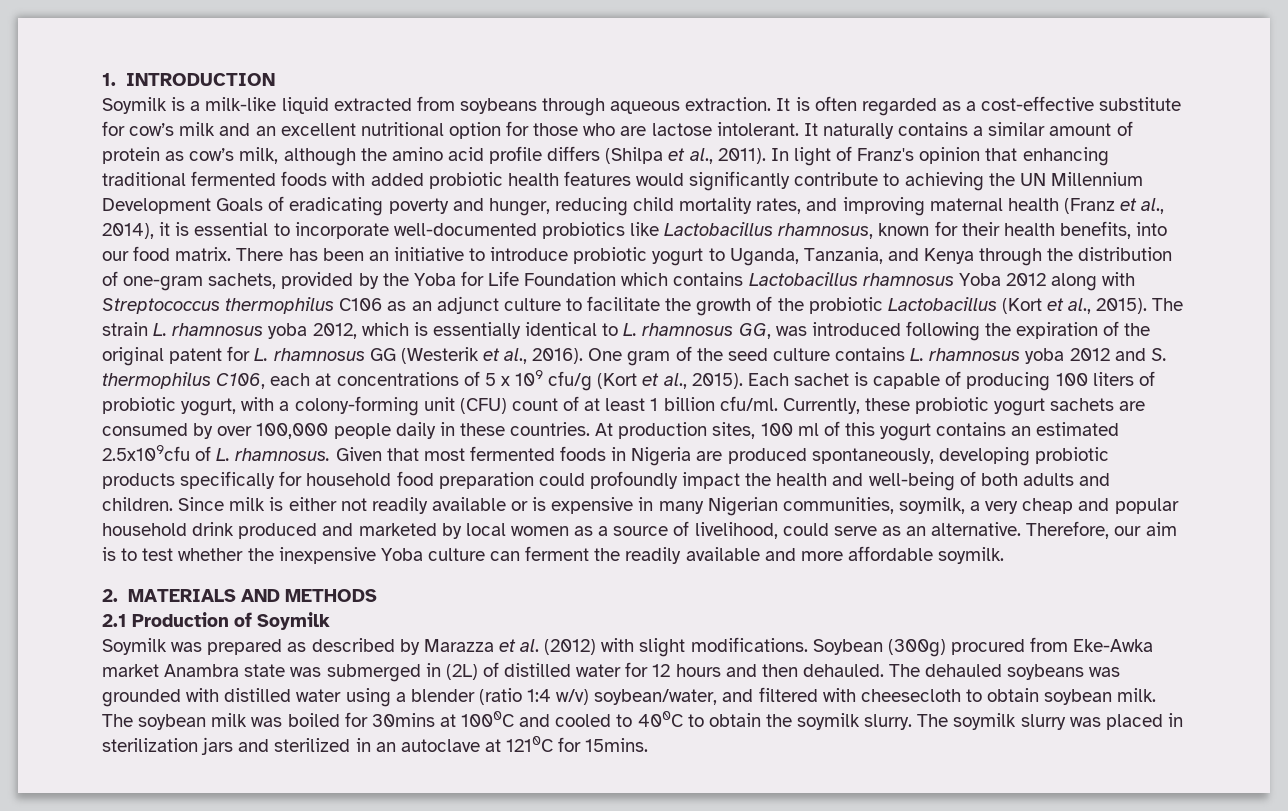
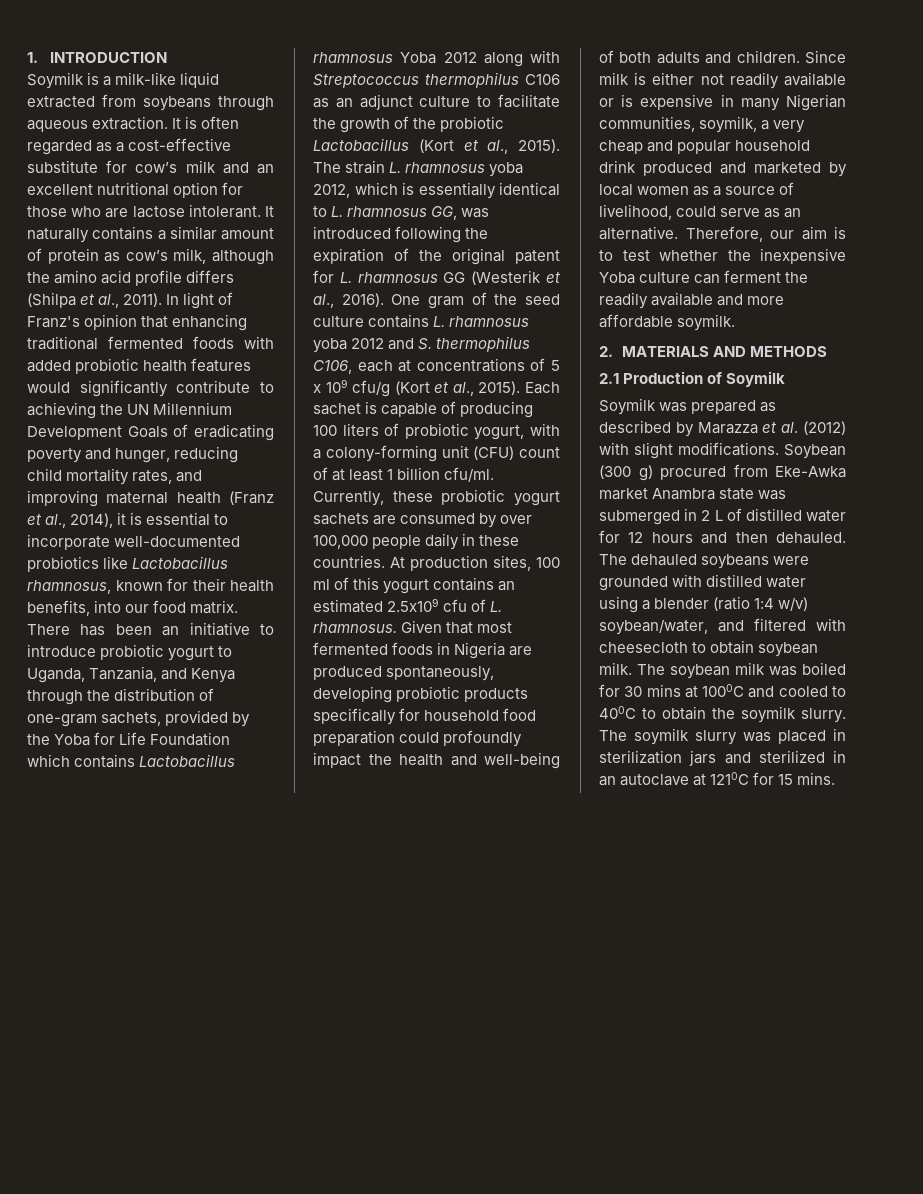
[102,445,190,461] 2.5x109cfu -> [387,598,468,612] 2.5x109 cfu
[887,639,946,657] (300g) -> [599,465,653,481] (300 g)
[445,664,478,680] (2L) -> [701,510,723,521] 2 L
[1089,667,1121,677] was -> [773,556,810,565] were
[371,713,435,727] 30mins -> [624,684,681,697] 30 mins
[585,738,649,752] 15mins. -> [778,772,836,785] 15 mins.

